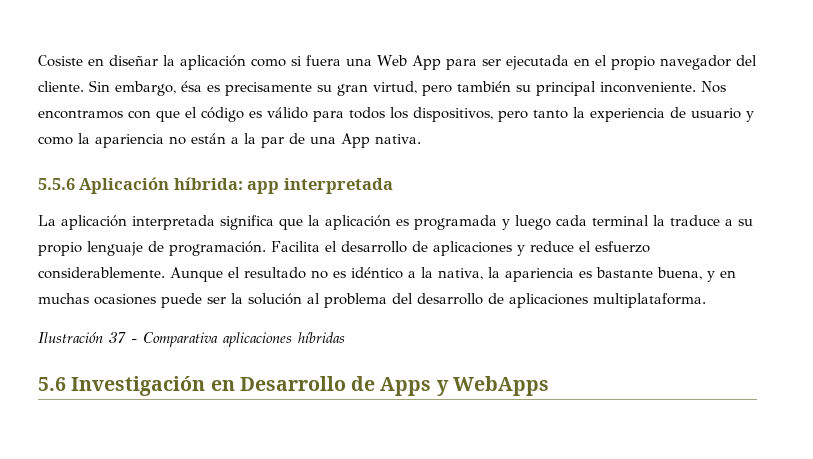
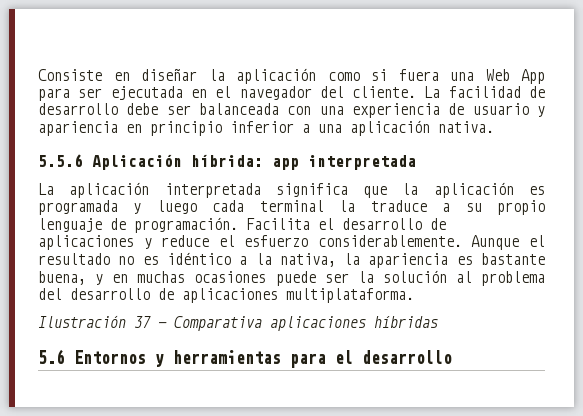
[38,55,83,67] Cosiste -> [38,69,102,81] Consiste
[610,56,655,70] propio -> (232, 92) none
[89,80,726,96] [38,107,754,122] [38,133,370,148] Sin embargo, ésa es precisamente su gran virtud, pero también su principal inconveniente. Nos encontramos con que el código es válido para todos los dispositivos, pero tanto la experiencia de usuario y como la apariencia no están a la par de una App -> [424,86,545,98] [38,103,545,118] [38,120,430,136] La facilidad de desarrollo debe ser balanceada con una experiencia de usuario y apariencia en principio inferior a una aplicación
[71,376,549,396] Investigación en Desarrollo de Apps y WebApps -> [74,350,452,368] Entornos y herramientas para el desarrollo

